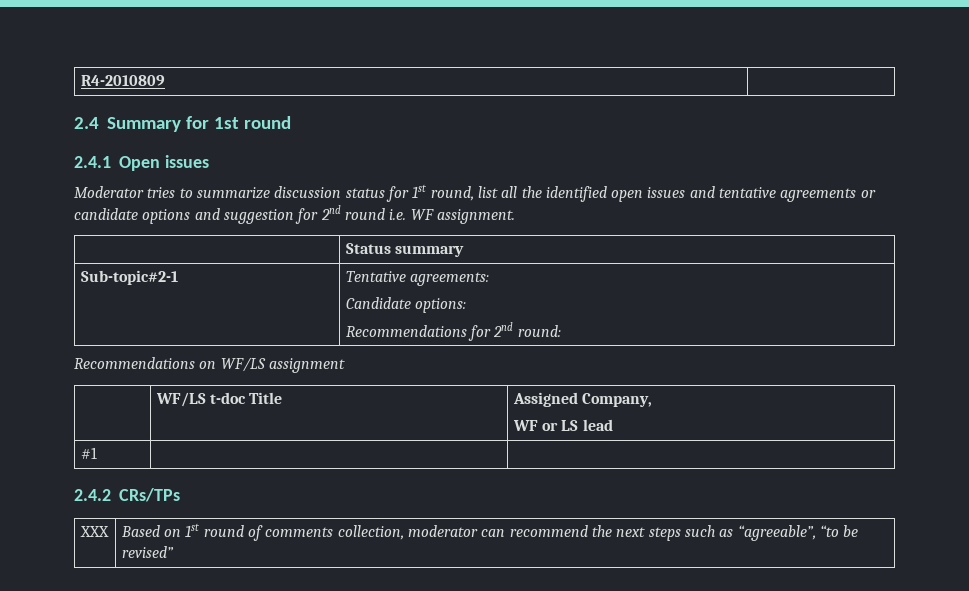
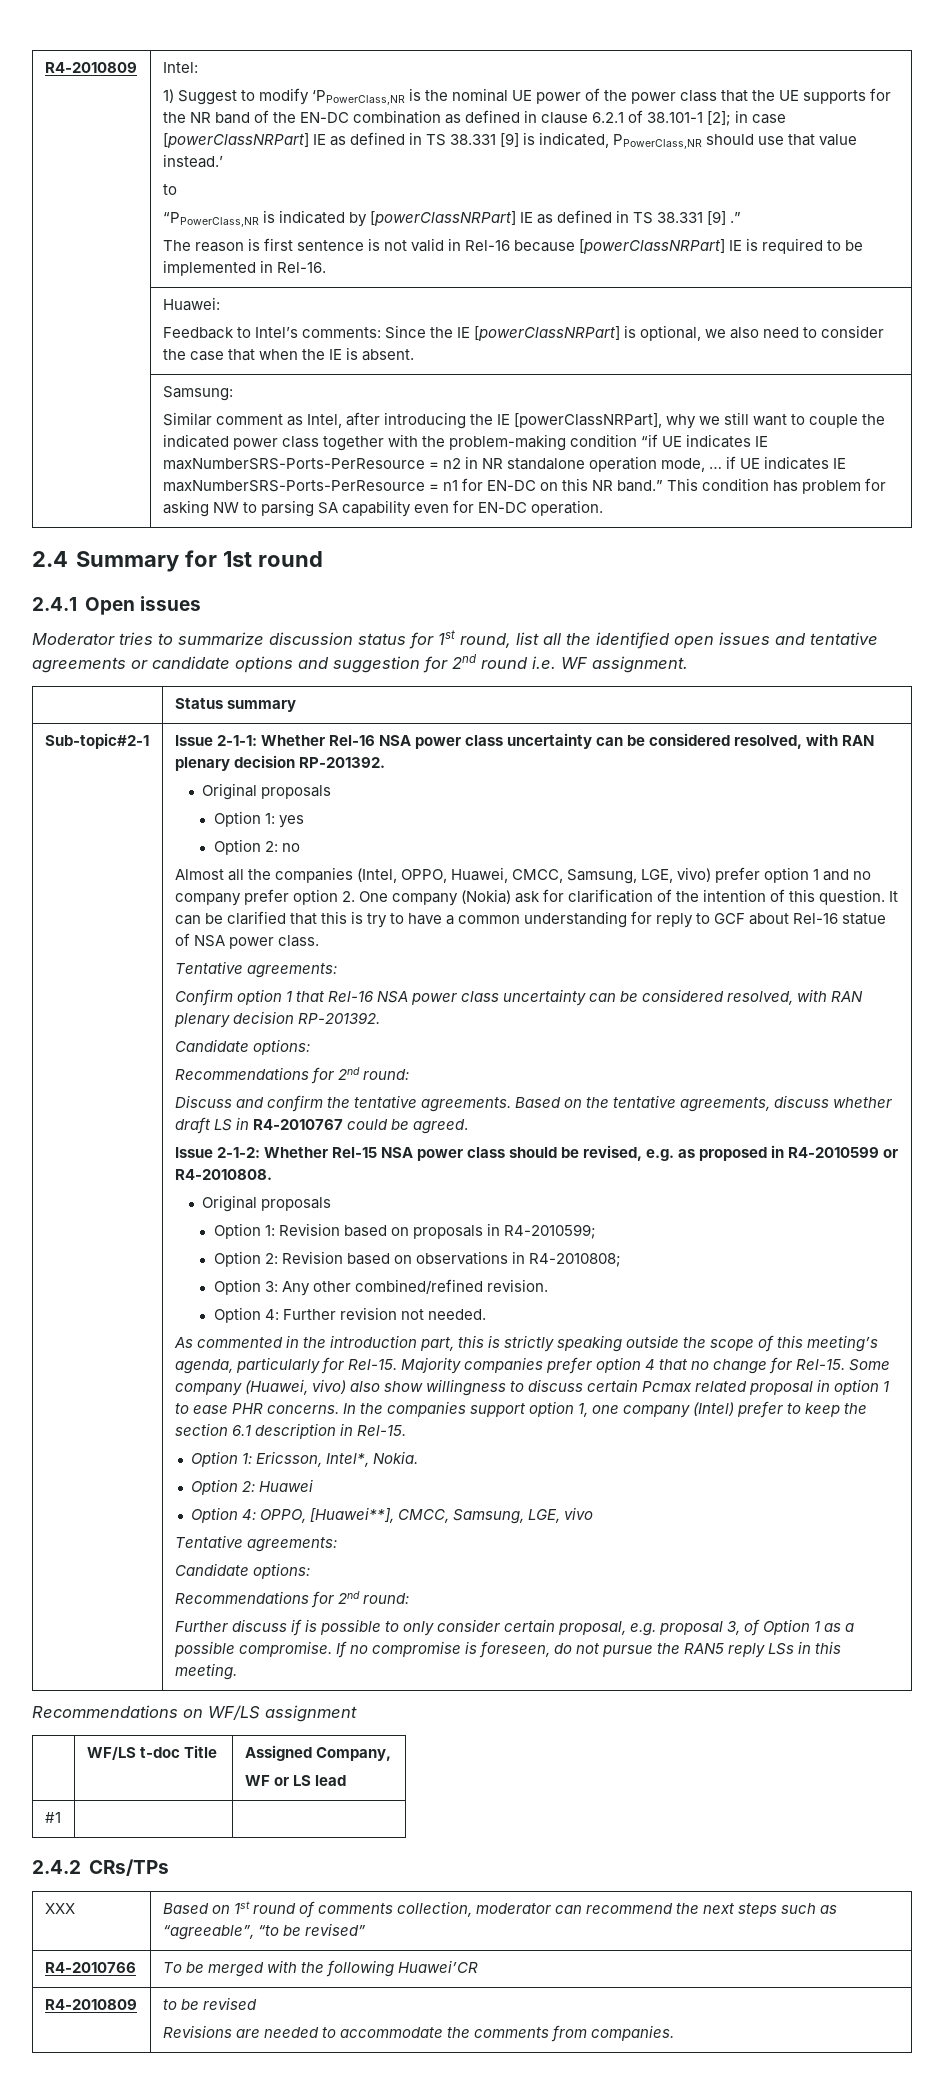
[80,75,165,86] R4-2010809 | -> [44,62,137,73] [162,62,198,73] [162,88,892,105] [162,110,787,126] [162,132,858,149] [162,154,223,168] [162,184,177,195] [162,210,742,227] [162,238,864,254] [162,260,326,276] [162,297,220,311] [162,325,885,341] [162,347,414,361] [162,386,233,401] [162,412,886,429] [162,434,769,451] [162,456,847,472] [162,478,887,494] [162,500,603,517] R4-2010809 | Intel: // 1) Suggest to modify ‘PPowerClass,NR is the nominal UE power of the power class that the UE supports for the NR band of the EN-DC combination as defined in clause 6.2.1 of 38.101-1 [2]; in case [powerClassNRPart] IE as defined in TS 38.331 [9] is indicated, PPowerClass,NR should use that value instead.’ // to // “PPowerClass,NR is indicated by [powerClassNRPart] IE as defined in TS 38.331 [9] .” // The reason is first sentence is not valid in Rel-16 because [powerClassNRPart] IE is required to be implemented in Rel-16. // | Huawei: // Feedback to Intel’s comments: Since the IE [powerClassNRPart] is optional, we also need to consider the case that when the IE is absent. // | Samsung: // Similar comment as Intel, after introducing the IE [powerClassNRPart], why we still want to couple the indicated power class together with the problem-making condition “if UE indicates IE maxNumberSRS-Ports-PerResource = n2 in NR standalone operation mode, … if UE indicates IE maxNumberSRS-Ports-PerResource = n1 for EN-DC on this NR band.” This condition has problem for asking NW to parsing SA capability even for EN-DC operation.
(178, 277) none -> [174,733,875,749] [174,755,385,771] [202,783,332,800] [213,811,304,828] [213,839,300,855] [174,867,872,884] [174,889,899,906] [174,911,887,928] [174,933,319,949] [174,961,337,978] [174,989,864,1006] [173,1011,380,1028] [174,1039,310,1055] [174,1067,409,1084] [174,1095,893,1112] [174,1117,468,1134] [174,1145,899,1161] [174,1169,272,1180] [202,1195,332,1212] [213,1223,597,1239] [213,1251,622,1267] [213,1279,548,1296] [213,1307,486,1323] [173,1335,879,1352] [174,1357,891,1374] [174,1379,890,1396] [174,1401,868,1418] [174,1423,406,1439] [191,1451,419,1467] [191,1479,314,1495] [191,1507,594,1524] Issue 2-1-1: Whether Rel-16 NSA power class uncertainty can be considered resolved, with RAN plenary decision RP-201392. // Original proposals // Option 1: yes // Option 2: no // Almost all the companies (Intel, OPPO, Huawei, CMCC, Samsung, LGE, vivo) prefer option 1 and no company prefer option 2. One company (Nokia) ask for clarification of the intention of this question. It can be clarified that this is try to have a common understanding for reply to GCF about Rel-16 statue of NSA power class. // Tentative agreements: // Confirm option 1 that Rel-16 NSA power class uncertainty can be considered resolved, with RAN plenary decision RP-201392. // Candidate options: // Recommendations for 2nd round: // Discuss and confirm the tentative agreements. Based on the tentative agreements, discuss whether draft LS in R4-2010767 could be agreed. // Issue 2-1-2: Whether Rel-15 NSA power class should be revised, e.g. as proposed in R4-2010599 or R4-2010808. // Original proposals // Option 1: Revision based on proposals in R4-2010599; // Option 2: Revision based on observations in R4-2010808; // Option 3: Any other combined/refined revision. // Option 4: Further revision not needed. // As commented in the introduction part, this is strictly speaking outside the scope of this meeting’s agenda, particularly for Rel-15. Majority companies prefer option 4 that no change for Rel-15. Some company (Huawei, vivo) also show willingness to discuss certain Pcmax related proposal in option 1 to ease PHR concerns. In the companies support option 1, one company (Intel) prefer to keep the section 6.1 description in Rel-15. // Option 1: Ericsson, Intel*, Nokia. // Option 2: Huawei // Option 4: OPPO, [Huawei**], CMCC, Samsung, LGE, vivo //
(561, 331) none -> [174,1619,855,1636] [173,1641,842,1658] [174,1663,237,1680] // Further discuss if is possible to only consider certain proposal, e.g. proposal 3, of Option 1 as a possible compromise. If no compromise is foreseen, do not pursue the RAN5 reply LSs in this meeting.
(174, 552) none -> [44,1962,136,1973] [162,1960,478,1977] [44,1999,137,2010] [162,1997,257,2010] [162,2025,674,2042] // R4-2010766 | To be merged with the following Huawei’CR // R4-2010809 | to be revised // Revisions are needed to accommodate the comments from companies.

